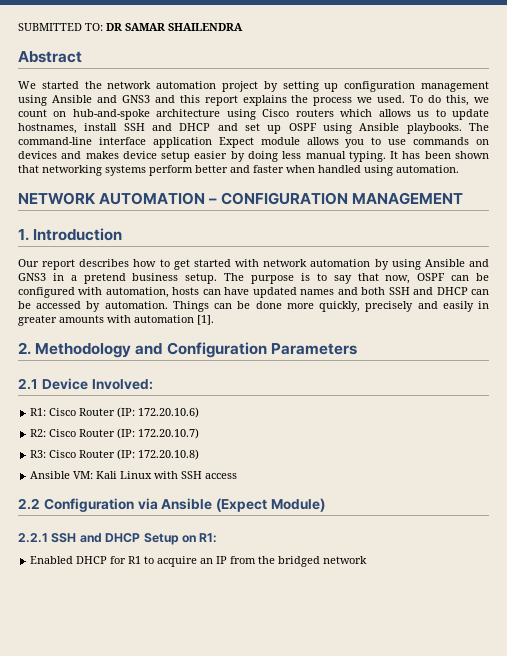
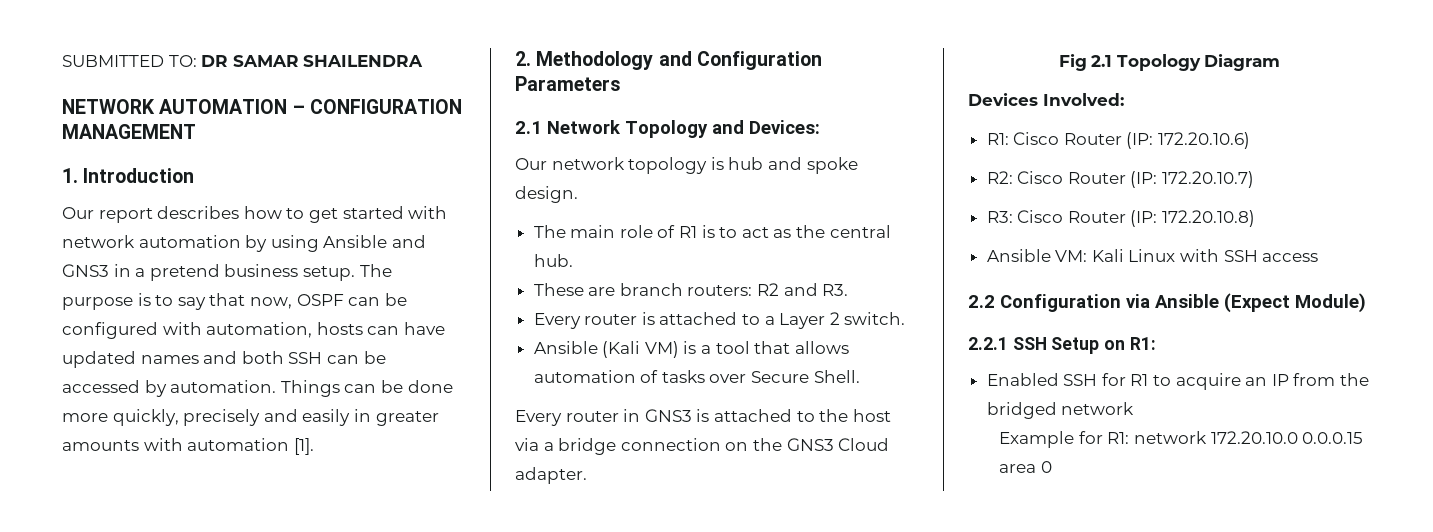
[18,51,82,63] [18,81,490,92] [18,95,490,106] [18,109,489,120] [18,123,489,134] [18,137,489,148] [18,151,489,162] [18,165,459,176] // Abstract // We started the network automation project by setting up configuration management using Ansible and GNS3 and this report explains the process we used. To do this, we count on hub-and-spoke architecture using Cisco routers which allows us to update hostnames, install SSH and DHCP and set up OSPF using Ansible playbooks. The command-line interface application Expect module allows you to use commands on devices and makes device setup easier by doing less manual typing. It has been shown that networking systems perform better and faster when handled using automation. -> (424, 61) none
[413,287,468,295] and DHCP -> (323, 358) none
[41,378,88,390] Device -> [547,120,820,138] [515,157,858,174] [515,186,578,203] [533,225,891,238] [533,254,573,267] [533,283,849,296] [533,312,906,329] [533,341,849,358] [533,370,860,383] [515,409,891,426] [515,438,890,455] [515,467,587,484] [1058,54,1281,71] [968,93,1038,106] Network Topology and Devices: // Our network topology is hub and spoke design. // The main role of R1 is to act as the central hub. // These are branch routers: R2 and R3. // Every router is attached to a Layer 2 switch. // Ansible (Kali VM) is a tool that allows automation of tasks over Secure Shell. // Every router in GNS3 is attached to the host via a bridge connection on the GNS3 Cloud adapter. // Fig 2.1 Topology Diagram // Devices
[79,533,141,543] and DHCP -> (1047, 343) none
[76,556,108,564] DHCP -> [1063,374,1098,386] SSH
(368, 560) none -> [999,431,1364,448] [999,461,1052,473] // Example for R1: network 172.20.10.0 0.0.0.15 area 0

